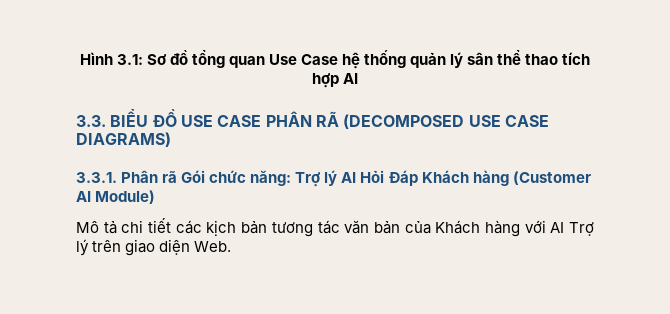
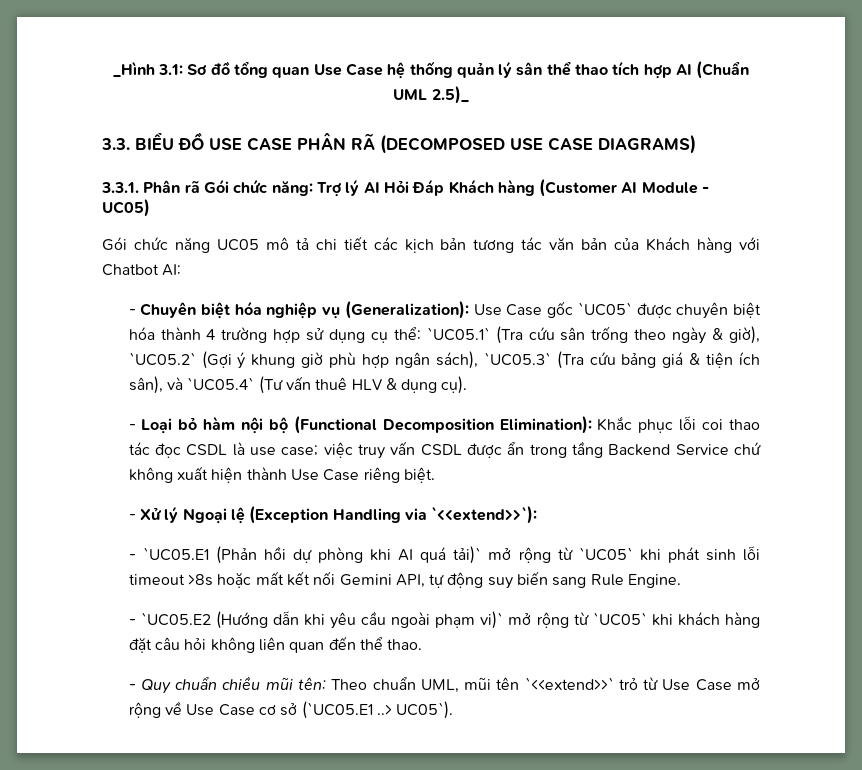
[79,52,113,65] Hình -> [112,61,155,78] _Hình
(359, 78) none -> [696,61,750,79] [393,86,469,104] (Chuẩn UML 2.5)_
[95,190,156,204] [76,220,99,233] Module) // Mô -> [641,182,710,194] [102,199,150,217] [102,237,289,253] Module - UC05) // Gói chức năng UC05 mô
[550,222,594,236] [76,239,232,256] AI Trợ lý trên giao diện Web. -> [102,264,182,276] [128,301,762,319] [128,326,761,344] [128,351,760,369] [128,376,468,394] [128,416,760,434] [128,441,761,459] [128,466,435,483] [128,506,538,524] [128,546,760,564] [128,571,682,589] [128,611,760,629] [128,636,423,653] [128,676,760,694] [128,701,454,719] Chatbot AI: // - Chuyên biệt hóa nghiệp vụ (Generalization): Use Case gốc `UC05` được chuyên biệt hóa thành 4 trường hợp sử dụng cụ thể: `UC05.1` (Tra cứu sân trống theo ngày & giờ), `UC05.2` (Gợi ý khung giờ phù hợp ngân sách), `UC05.3` (Tra cứu bảng giá & tiện ích sân), và `UC05.4` (Tư vấn thuê HLV & dụng cụ). // - Loại bỏ hàm nội bộ (Functional Decomposition Elimination): Khắc phục lỗi coi thao tác đọc CSDL là use case; việc truy vấn CSDL được ẩn trong tầng Backend Service chứ không xuất hiện thành Use Case riêng biệt. // - Xử lý Ngoại lệ (Exception Handling via `<<extend>>`): // - `UC05.E1 (Phản hồi dự phòng khi AI quá tải)` mở rộng từ `UC05` khi phát sinh lỗi timeout >8s hoặc mất kết nối Gemini API, tự động suy biến sang Rule Engine. // - `UC05.E2 (Hướng dẫn khi yêu cầu ngoài phạm vi)` mở rộng từ `UC05` khi khách hàng đặt câu hỏi không liên quan đến thể thao. // - Quy chuẩn chiều mũi tên: Theo chuẩn UML, mũi tên `<<extend>>` trỏ từ Use Case mở rộng về Use Case cơ sở (`UC05.E1 ..> UC05`).

